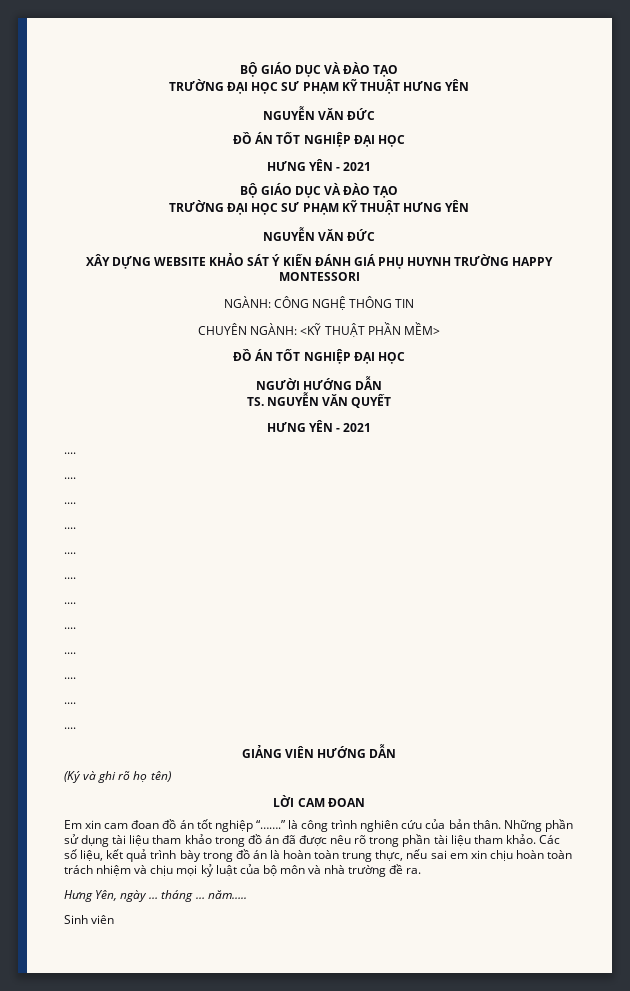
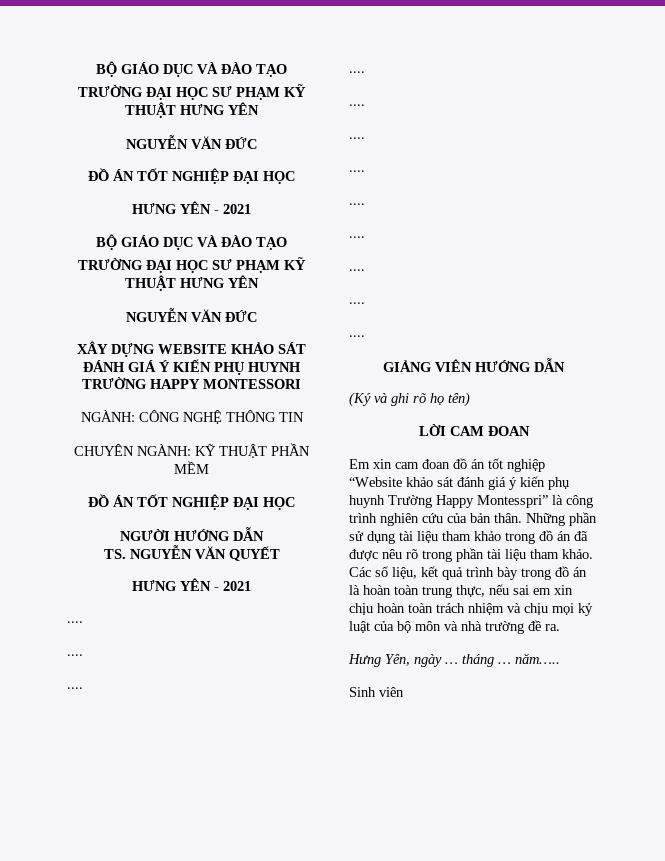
[272,254,376,266] Ý KIẾN ĐÁNH GIÁ -> [83,359,211,372] ĐÁNH GIÁ Ý KIẾN
[300,323,322,335] <KỸ -> [195,444,216,456] KỸ
[403,322,440,335] MỀM> -> [174,461,209,474] MỀM
[255,820,286,829] “…….” -> [349,476,569,490] [349,495,548,508] “Website khảo sát đánh giá ý kiến phụ huynh Trường Happy Montesspri”

